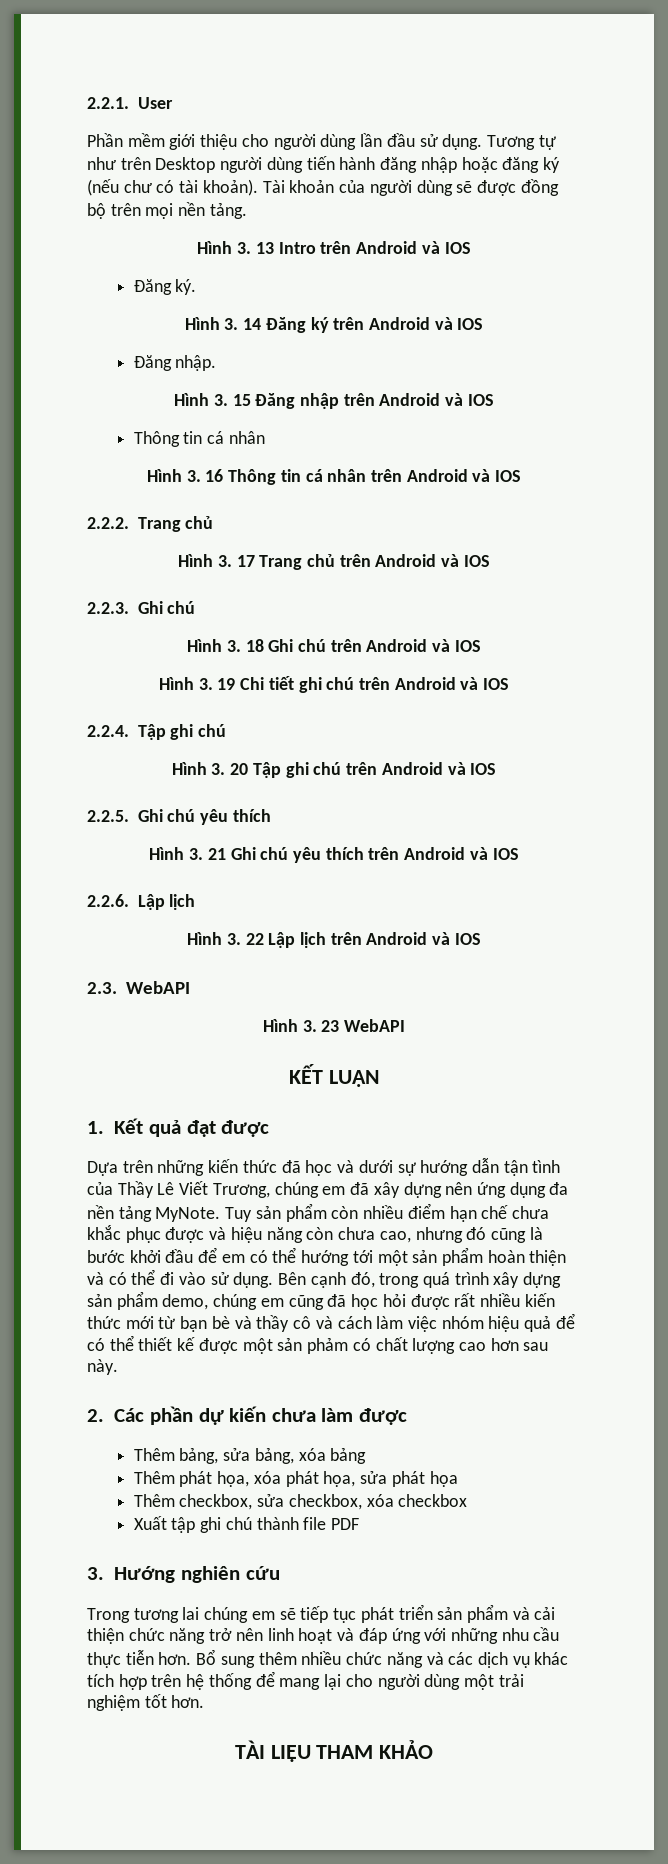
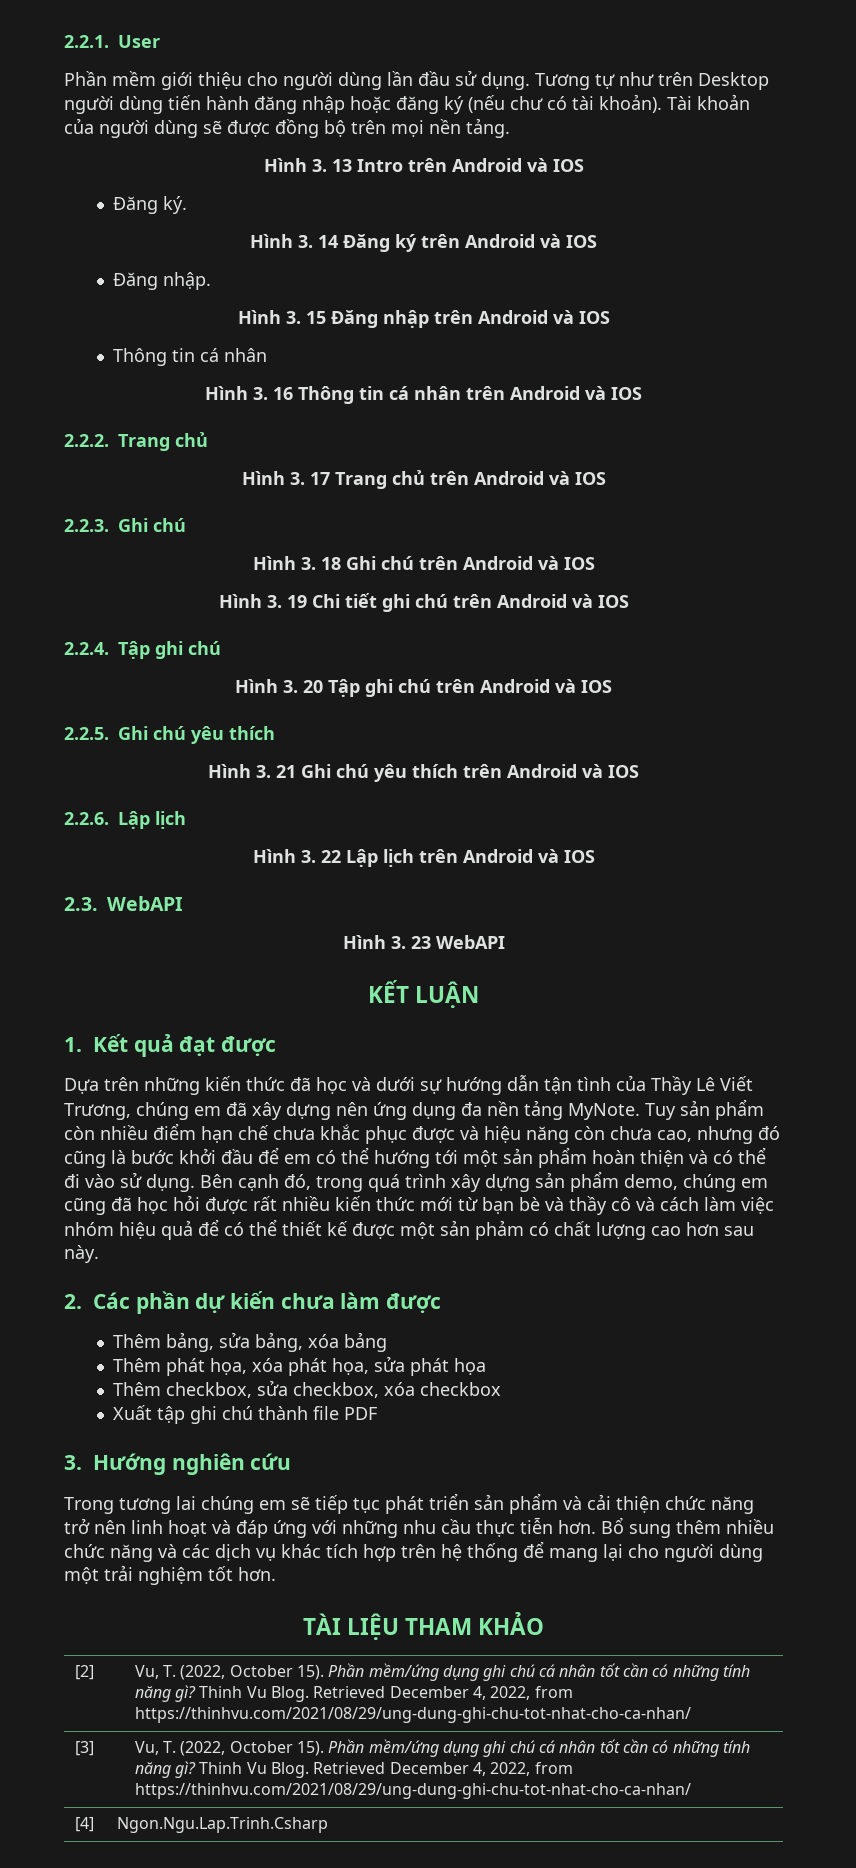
(434, 1749) none -> [75,1665,95,1680] [134,1663,750,1681] [134,1685,573,1702] [134,1707,691,1723] [75,1741,95,1756] [134,1739,750,1757] [134,1761,573,1778] [134,1783,691,1799] [75,1817,95,1832] [117,1817,329,1833] // [2] | Vu, T. (2022, October 15). Phần mềm/ứng dụng ghi chú cá nhân tốt cần có những tính năng gì? Thinh Vu Blog. Retrieved December 4, 2022, from https://thinhvu.com/2021/08/29/ung-dung-ghi-chu-tot-nhat-cho-ca-nhan/ // [3] | Vu, T. (2022, October 15). Phần mềm/ứng dụng ghi chú cá nhân tốt cần có những tính năng gì? Thinh Vu Blog. Retrieved December 4, 2022, from https://thinhvu.com/2021/08/29/ung-dung-ghi-chu-tot-nhat-cho-ca-nhan/ // [4] | Ngon.Ngu.Lap.Trinh.Csharp

